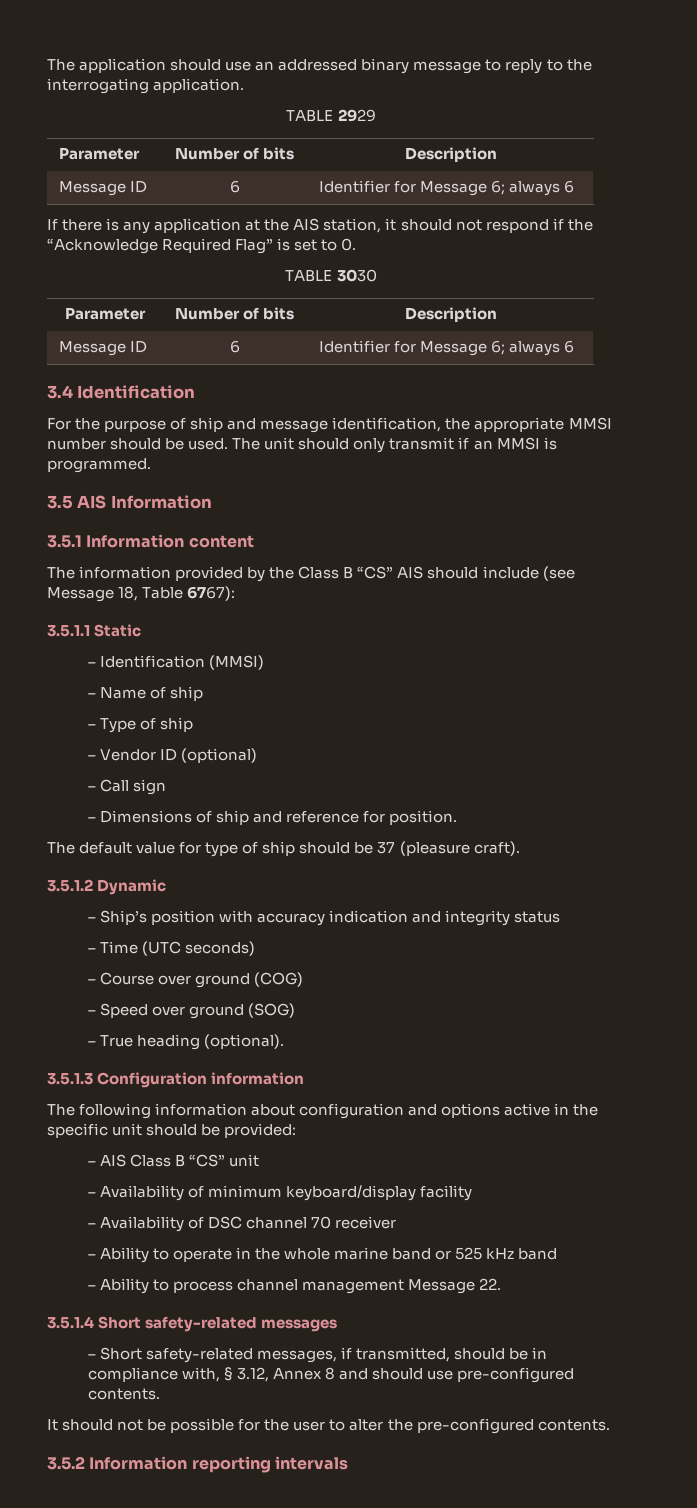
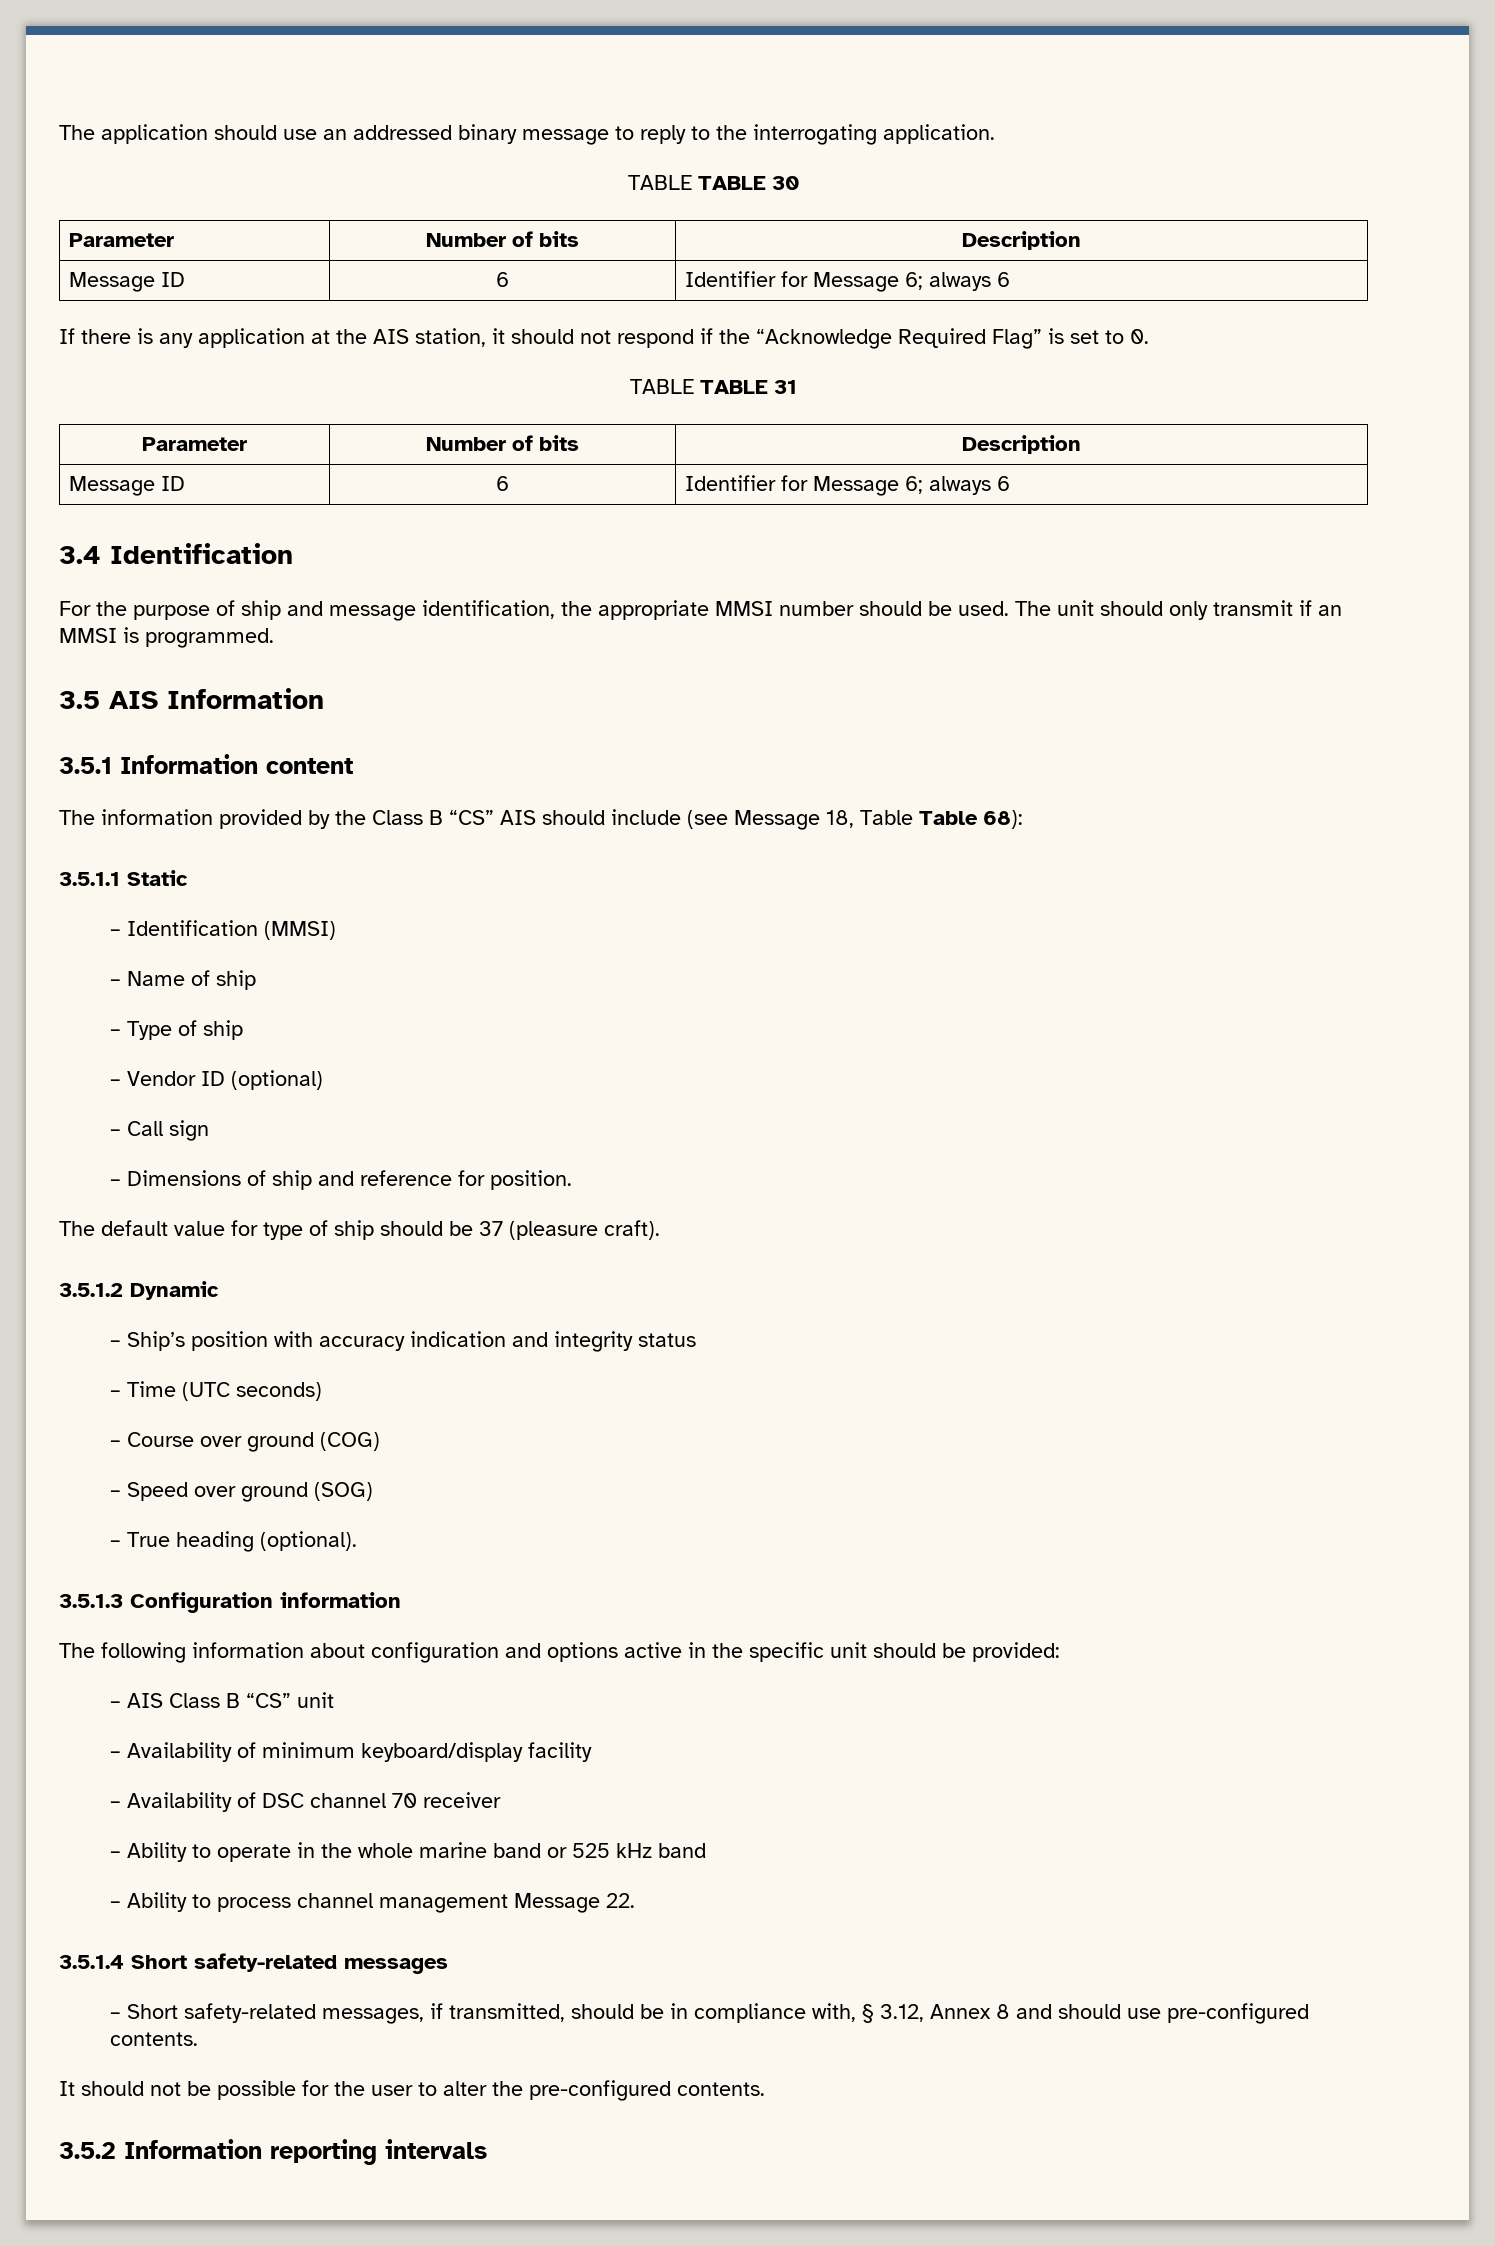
[337,109,376,122] 2929 -> [698,176,799,190] TABLE 30
[336,269,377,282] 3030 -> [700,380,797,394] TABLE 31
[187,586,236,601] 6767): -> [919,810,1023,829] Table 68):

